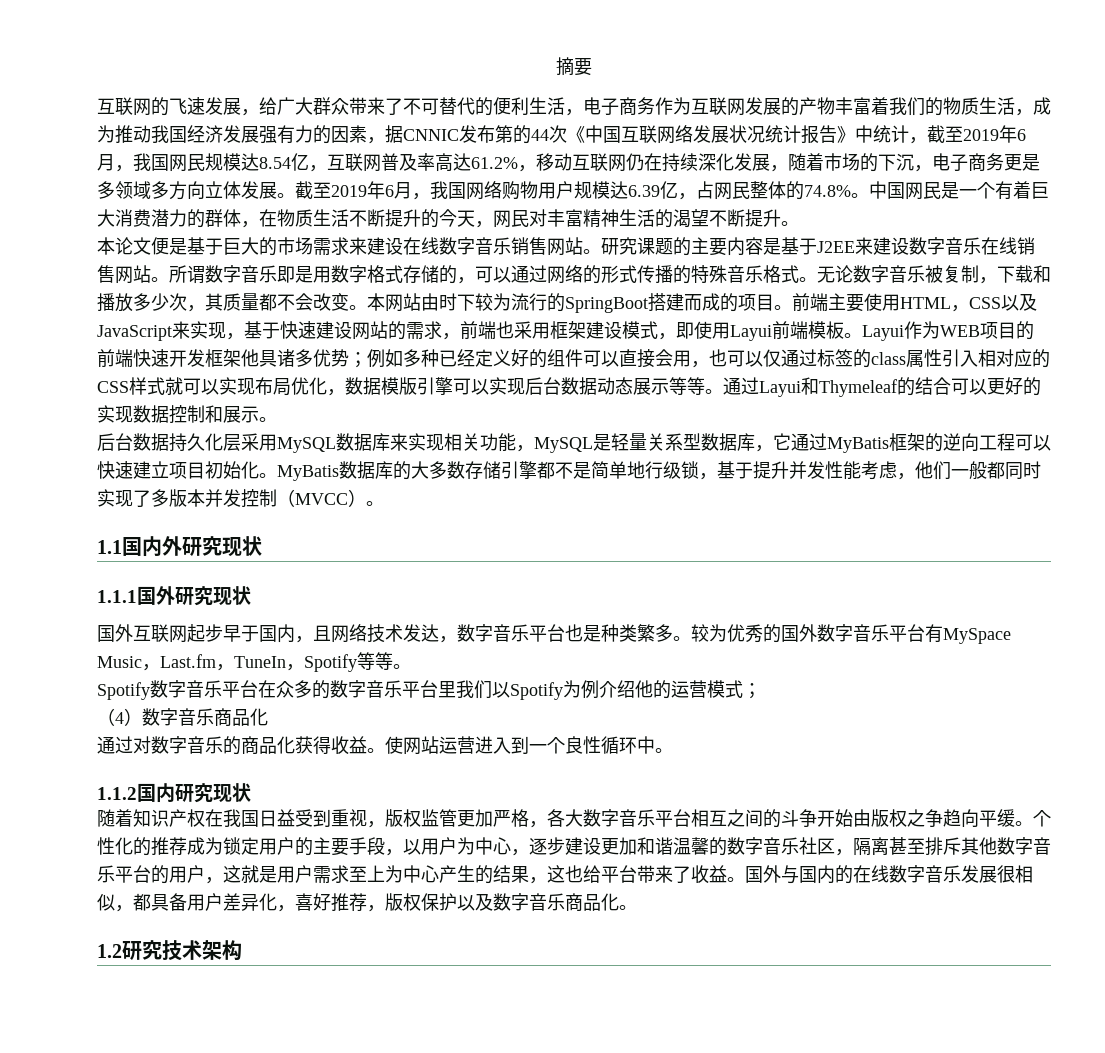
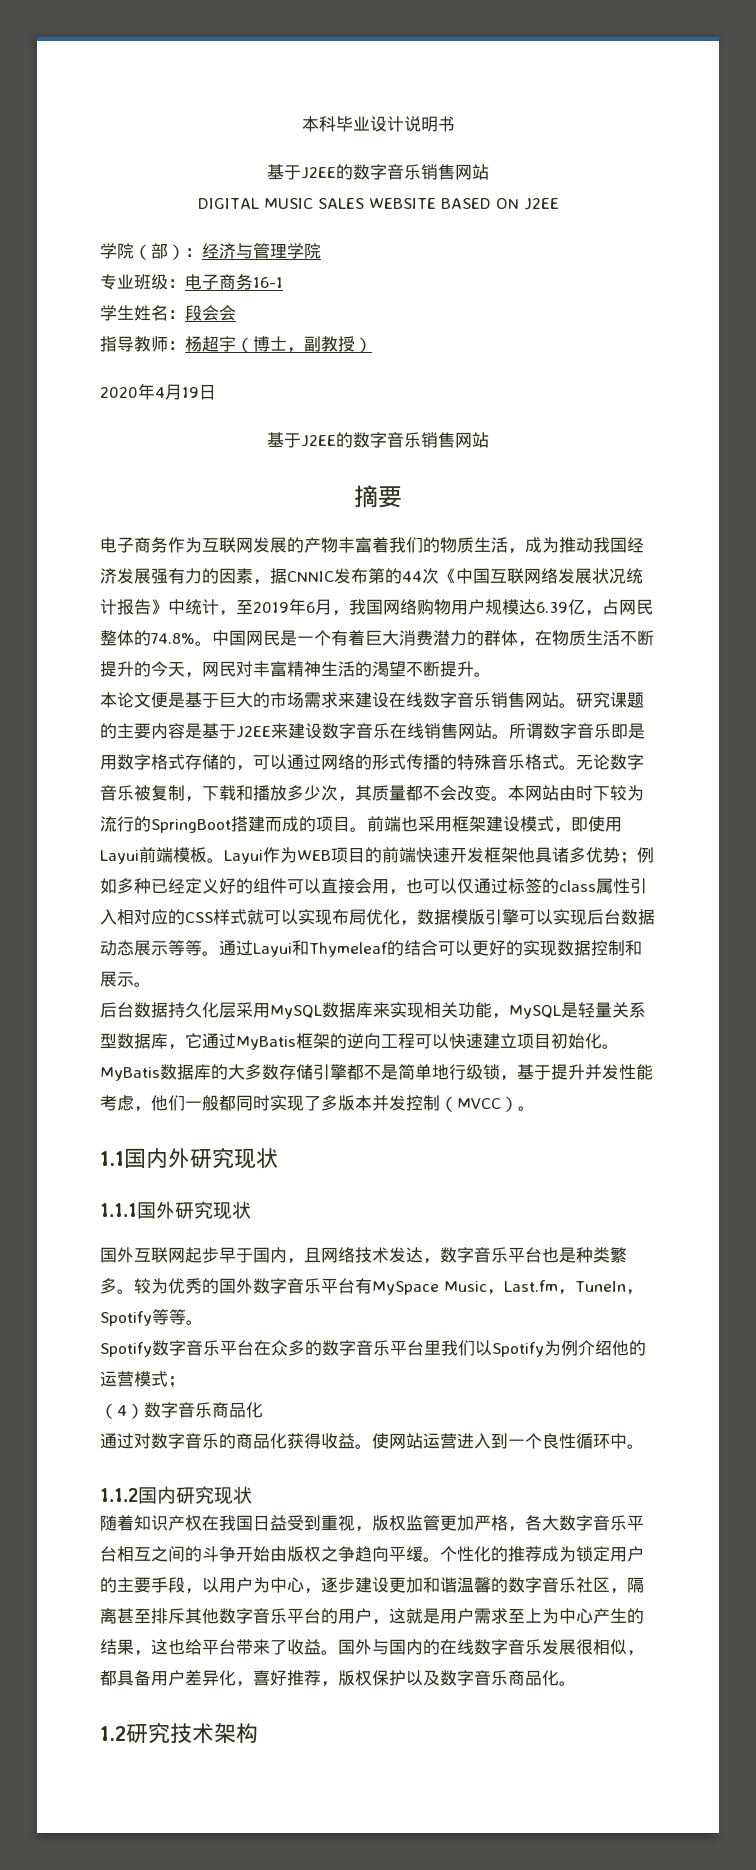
[556,57,592,76] [97,97,583,116] 摘要 // 互联网的飞速发展，给广大群众带来了不可替代的便利生活， -> [301,116,455,132] [267,164,489,180] [197,198,559,210] [100,243,321,260] [100,274,283,290] [100,305,236,321] [100,336,372,353] [100,383,216,400] [267,432,489,448] [354,485,402,508] 本科毕业设计说明书 // 基于J2EE的数字音乐销售网站 // DIGITAL MUSIC SALES WEBSITE BASED ON J2EE // 学院（部）：经济与管理学院 // 专业班级：电子商务16-1 // 学生姓名：段会会 // 指导教师：杨超宇（博士，副教授） // 2020年4月19日 // 基于J2EE的数字音乐销售网站 // 摘要 //
[927,125,1026,143] [97,153,1040,172] [97,181,313,200] 截至2019年6月，我国网民规模达8.54亿，互联网普及率高达61.2%，移动互联网仍在持续深化发展，随着市场的下沉，电子商务更是多领域多方向立体发展。截 -> (236, 613) none
[828,293,1037,312] [97,321,496,341] 主要使用HTML，CSS以及JavaScript来实现，基于快速建设网站的需求，前端 -> (401, 824) none

